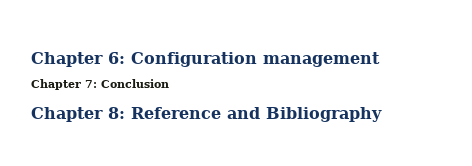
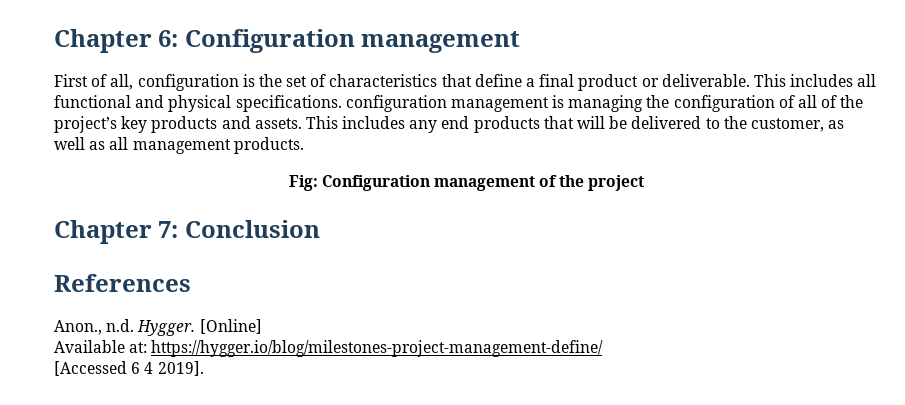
[31,79,169,90] [31,107,382,122] Chapter 7: Conclusion // Chapter 8: Reference and Bibliography -> [54,74,877,91] [54,95,864,112] [54,116,845,133] [54,137,304,154] [288,175,645,191] [54,220,320,244] [54,274,191,292] [54,319,262,336] [54,340,604,357] [54,361,204,376] First of all, configuration is the set of characteristics that define a final product or deliverable. This includes all functional and physical specifications. configuration management is managing the configuration of all of the project’s key products and assets. This includes any end products that will be delivered to the customer, as well as all management products. // Fig: Configuration management of the project // Chapter 7: Conclusion // References // Anon., n.d. Hygger. [Online] // Available at: https://hygger.io/blog/milestones-project-management-define/ // [Accessed 6 4 2019].

